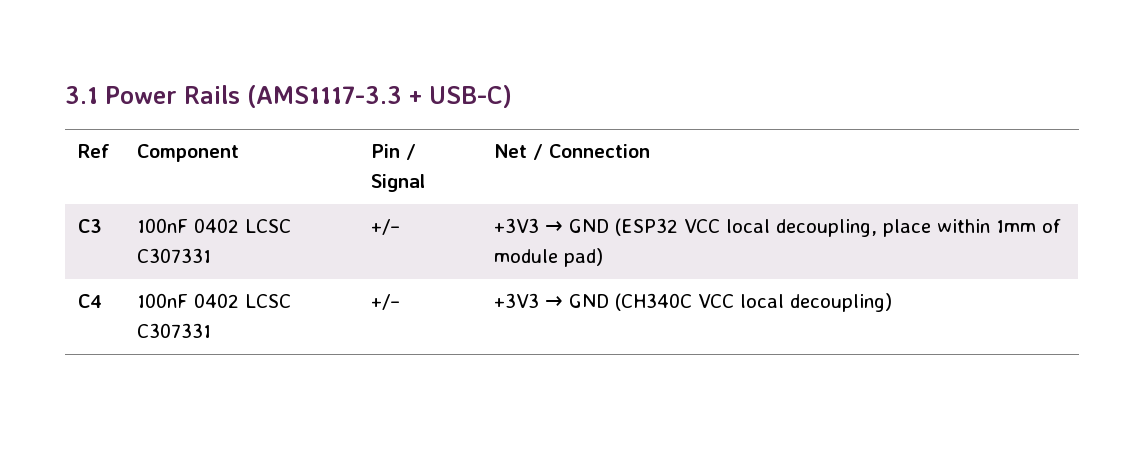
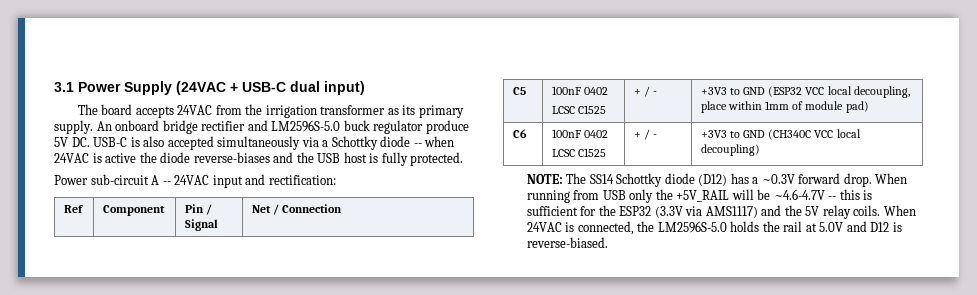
[184,85,512,108] Rails (AMS1117-3.3 + USB-C) -> [124,81,365,95] [77,104,464,118] [54,120,469,134] [54,136,455,150] [54,152,464,166] [54,174,336,188] Supply (24VAC + USB-C dual input) // The board accepts 24VAC from the irrigation transformer as its primary supply. An onboard bridge rectifier and LM2596S-5.0 buck regulator produce 5V DC. USB-C is also accepted simultaneously via a Schottky diode -- when 24VAC is active the diode reverse-biases and the USB host is fully protected. // Power sub-circuit A -- 24VAC input and rectification:
[78,219,103,233] [137,218,292,233] [137,248,212,263] [371,219,401,235] [494,218,564,233] C3 | 100nF 0402 LCSC C307331 | +/− | +3V3 → -> [513,87,527,95] [552,86,609,95] [552,105,607,114] [634,86,658,97] [701,87,741,95] C5 | 100nF 0402 // LCSC C1525 | + / - | +3V3 to
[78,294,103,308] [137,293,292,308] [137,323,212,338] [371,294,401,310] [494,293,564,308] C4 | 100nF 0402 LCSC C307331 | +/− | +3V3 → -> [513,129,528,138] [552,129,609,138] [552,148,607,157] [634,129,658,140] [701,130,741,138] C6 | 100nF 0402 // LCSC C1525 | + / - | +3V3 to
(893, 302) none -> [526,173,908,187] [526,189,873,203] [526,205,916,219] [526,221,902,235] [526,237,608,248] // NOTE: The SS14 Schottky diode (D12) has a ~0.3V forward drop. When running from USB only the +5V_RAIL will be ~4.6-4.7V -- this is sufficient for the ESP32 (3.3V via AMS1117) and the 5V relay coils. When 24VAC is connected, the LM2596S-5.0 holds the rail at 5.0V and D12 is reverse-biased.

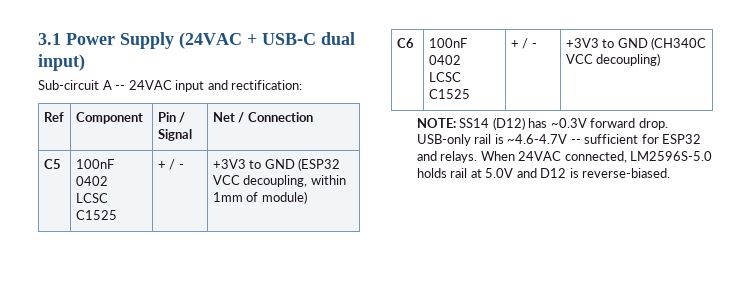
[77,104,464,118] [54,120,469,134] [54,136,455,150] [54,152,464,166] [54,174,149,185] The board accepts 24VAC from the irrigation transformer as its primary supply. An onboard bridge rectifier and LM2596S-5.0 buck regulator produce 5V DC. USB-C is also accepted simultaneously via a Schottky diode -- when 24VAC is active the diode reverse-biases and the USB host is fully protected. // Power sub-circuit -> [38,80,99,90] Sub-circuit
[827,86,910,98] [701,101,728,113] local decoupling, place -> [243,175,308,187] decoupling,
[805,101,869,113] module pad) -> [261,191,307,204] module)
[836,129,861,138] local -> (593, 59) none
[566,173,695,187] The SS14 Schottky diode -> [459,118,490,128] SS14
[752,177,759,184] a -> (548, 123) none
[875,173,908,184] [526,189,873,203] [526,205,916,219] [526,221,655,235] When running from USB only the +5V_RAIL will be ~4.6-4.7V -- this is sufficient for the ESP32 (3.3V via AMS1117) and the 5V relay coils. When 24VAC is connected, the -> [416,134,702,146] [416,151,627,163] USB-only rail is ~4.6-4.7V -- sufficient for ESP32 and relays. When 24VAC connected,
[762,221,780,232] the -> (447, 173) none

